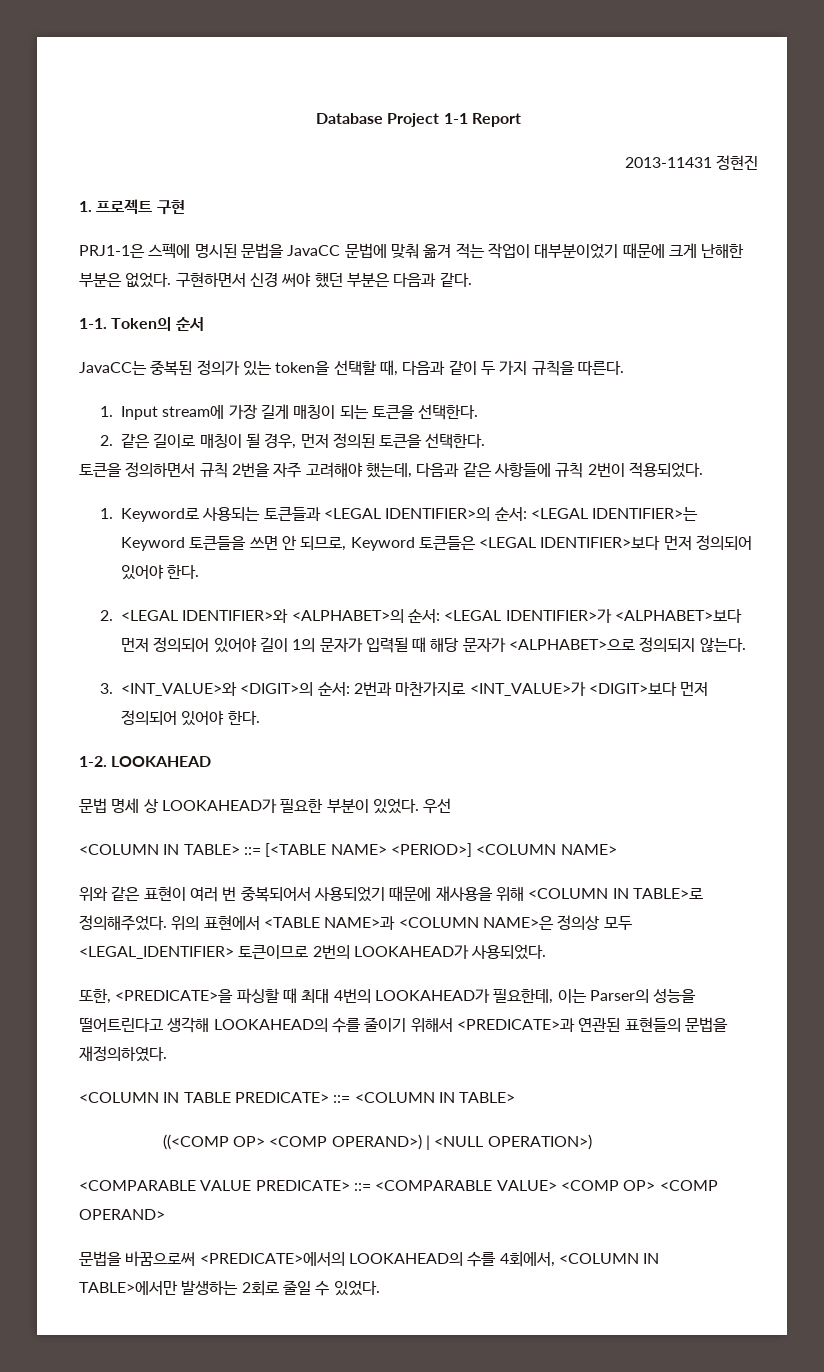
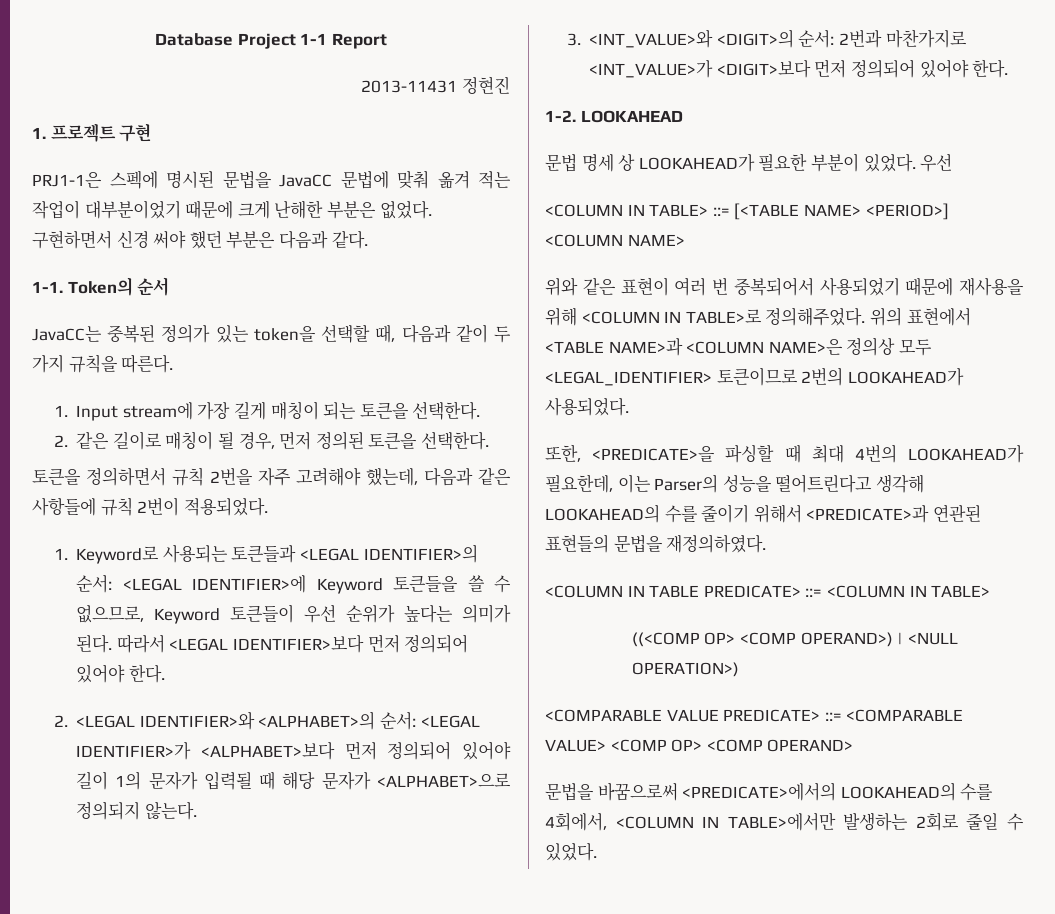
[592,507,699,521] IDENTIFIER>는 -> [192,575,307,593] IDENTIFIER>에
[249,535,476,551] 쓰면 안 되므로, Keyword 토큰들은 -> [467,575,511,593] [76,604,511,624] [76,634,165,653] 쓸 수 없으므로, Keyword 토큰들이 우선 순위가 높다는 의미가 된다. 따라서

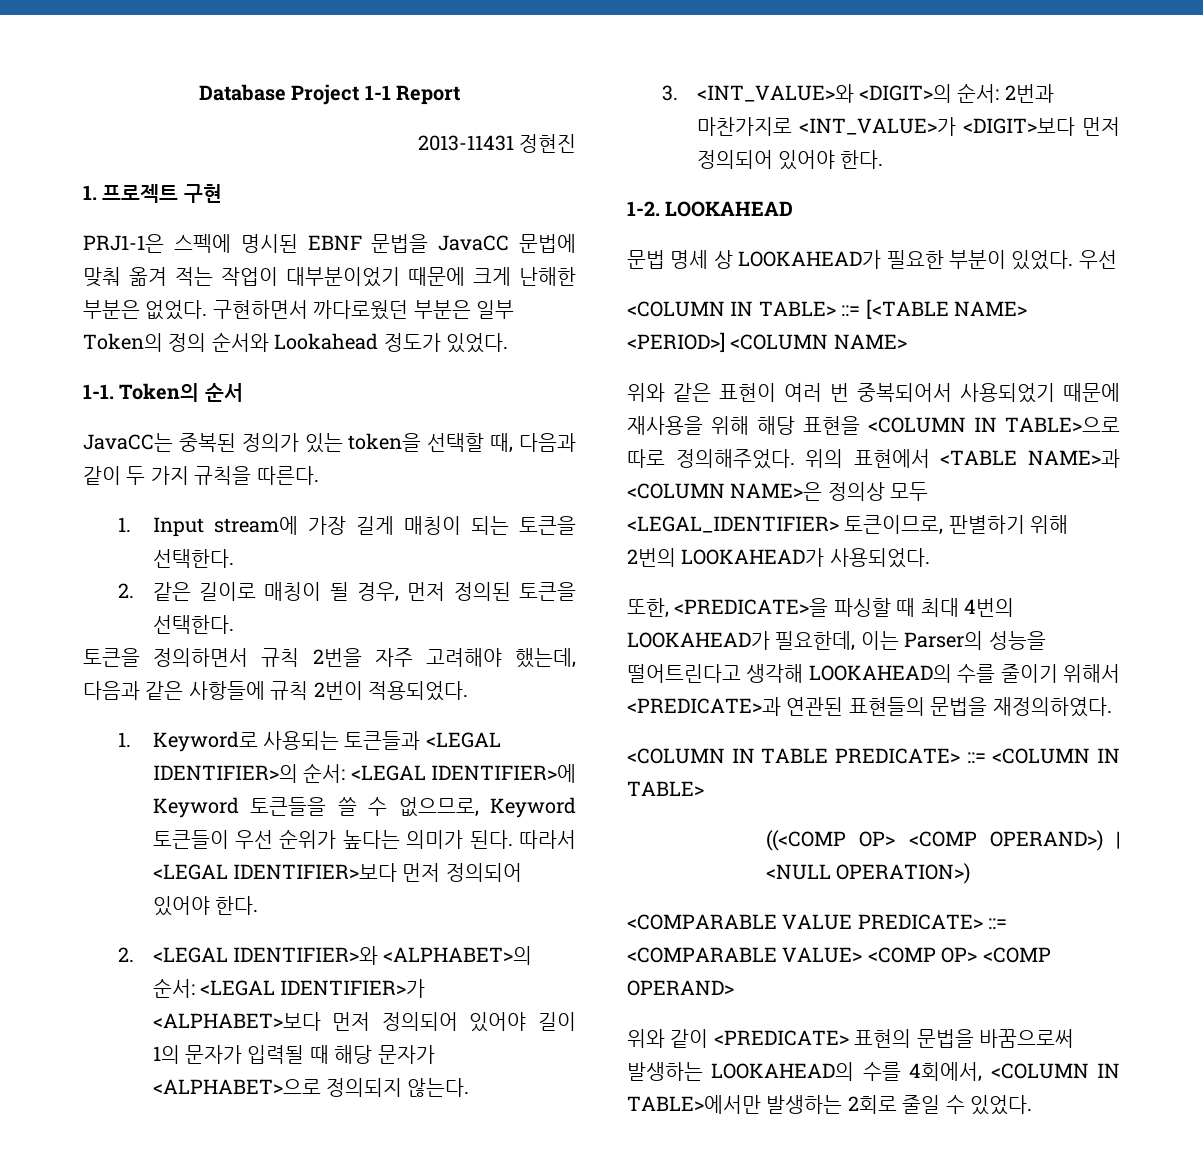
(214, 179) none -> [307,235,362,250] EBNF
[116,230,368,249] 신경 써야 했던 부분은 다음과 같다. -> [313,300,514,320] [83,332,508,353] 까다로웠던 부분은 일부 Token의 정의 순서와 Lookahead 정도가 있었다.
[581,309,762,324] <COLUMN IN TABLE>로 -> [757,416,1120,435] [627,449,665,468] 해당 표현을 <COLUMN IN TABLE>으로 따로
[716,367,798,386] 토큰이므로 -> [844,515,1069,535] 토큰이므로, 판별하기 위해
(854, 745) none -> [627,1029,912,1048] 위와 같이 <PREDICATE> 표현의
[682,782,837,801] <PREDICATE>에서의 -> [627,1062,703,1081] 발생하는

